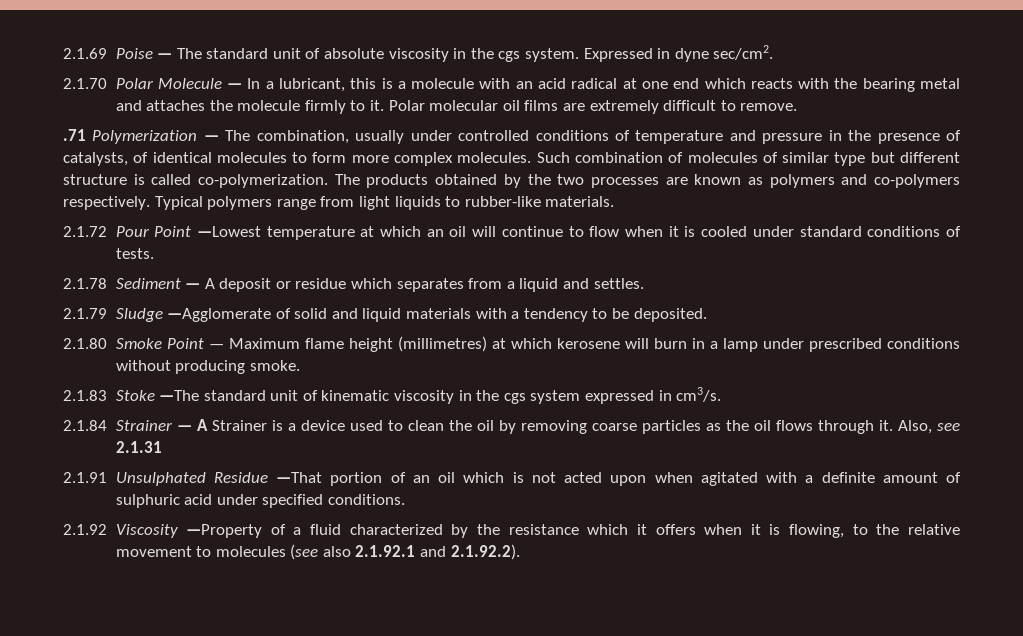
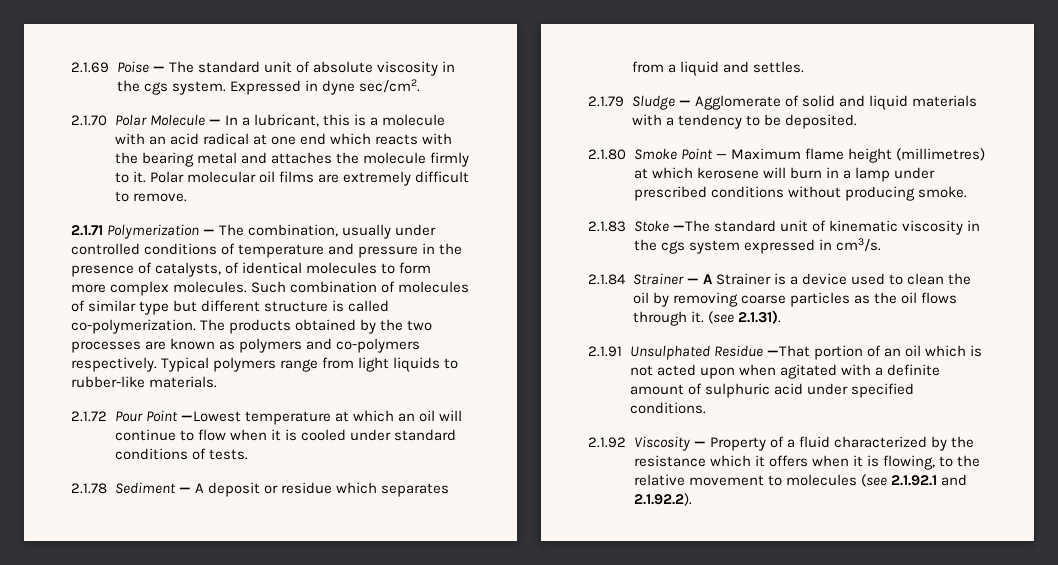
[63,129,86,141] .71 -> [71,225,103,236] 2.1.71
[167,308,272,322] —Agglomerate -> [678,95,781,110] — Agglomerate
[897,420,960,434] [115,441,162,453] Also, see 2.1.31 -> [707,310,781,324] (see 2.1.31).
[186,524,263,538] —Property -> [693,437,766,451] — Property
[322,546,351,557] also -> (887, 480) none

